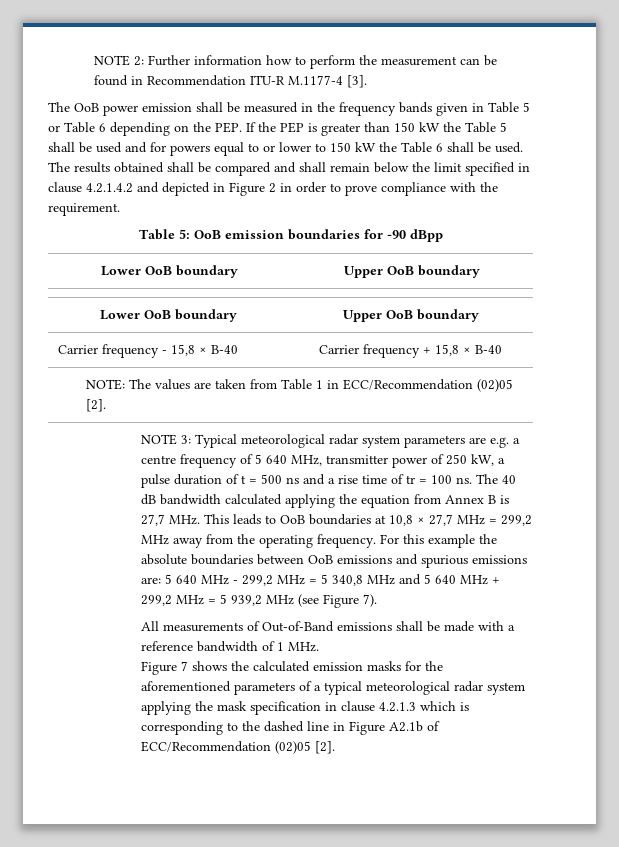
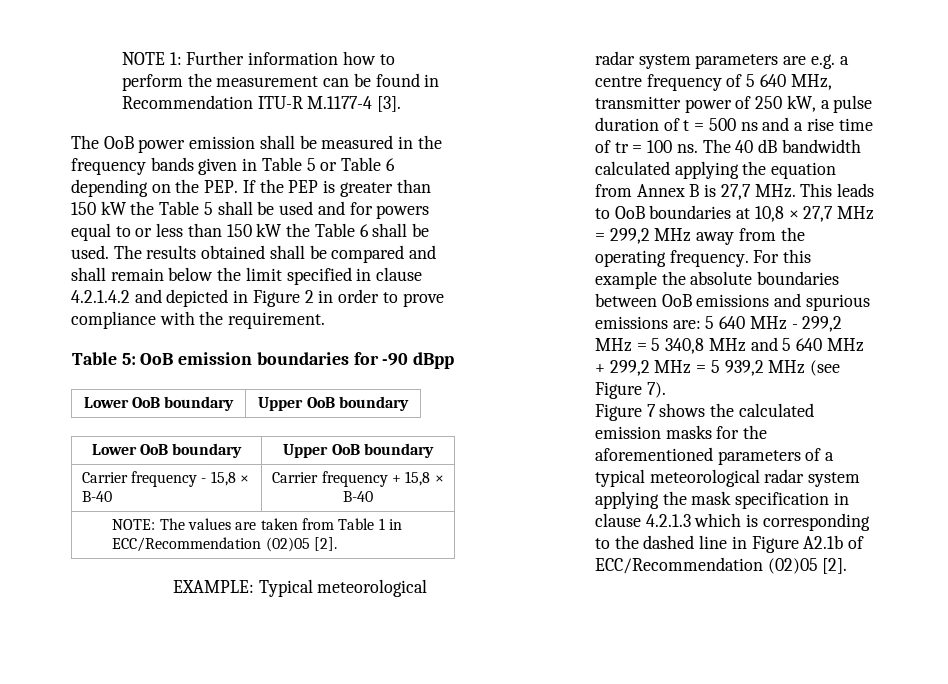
[94,55,145,66] NOTE 2: -> [122,52,182,65] NOTE 1:
[279,142,326,152] lower to -> [156,223,222,237] less than
[140,434,191,445] NOTE 3: -> [173,580,255,593] EXAMPLE:
[140,621,515,632] [140,641,319,652] // All measurements of Out-of-Band emissions shall be made with a reference bandwidth of 1 MHz. -> (666, 390) none

